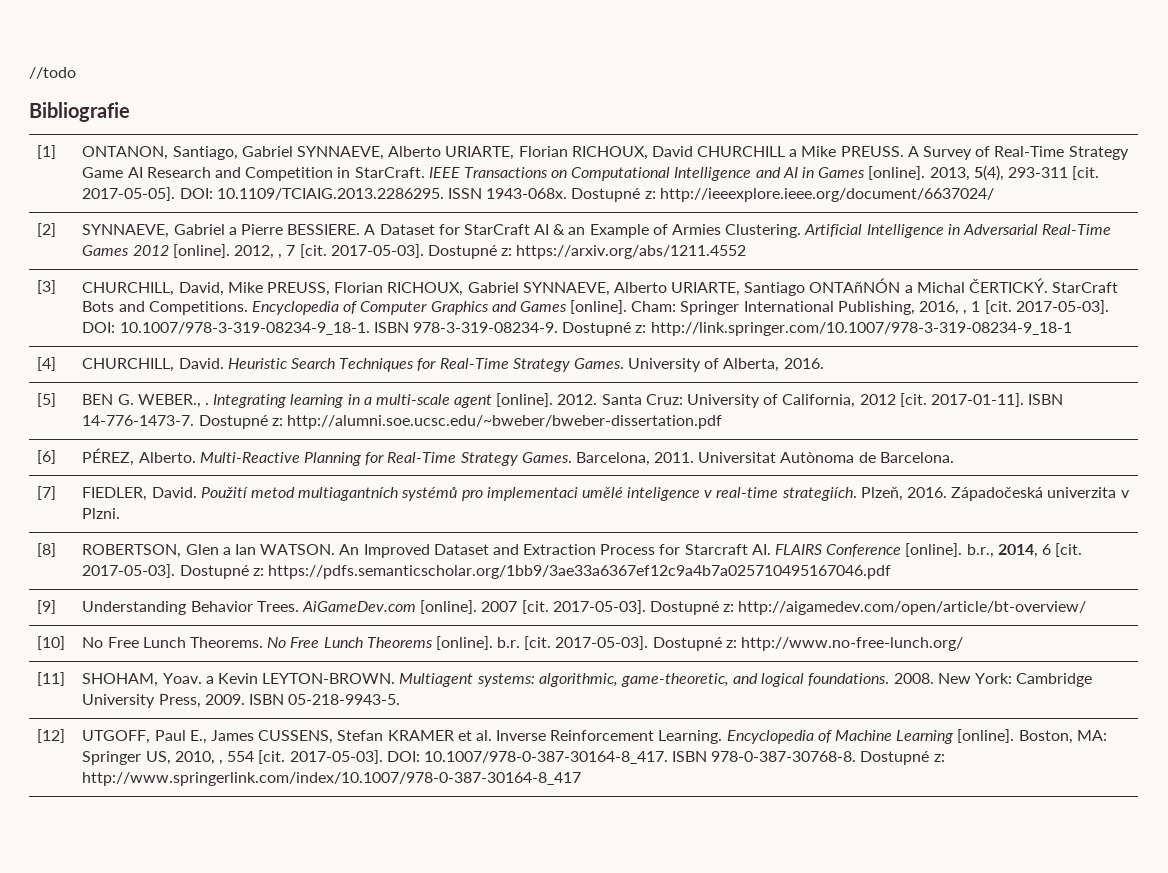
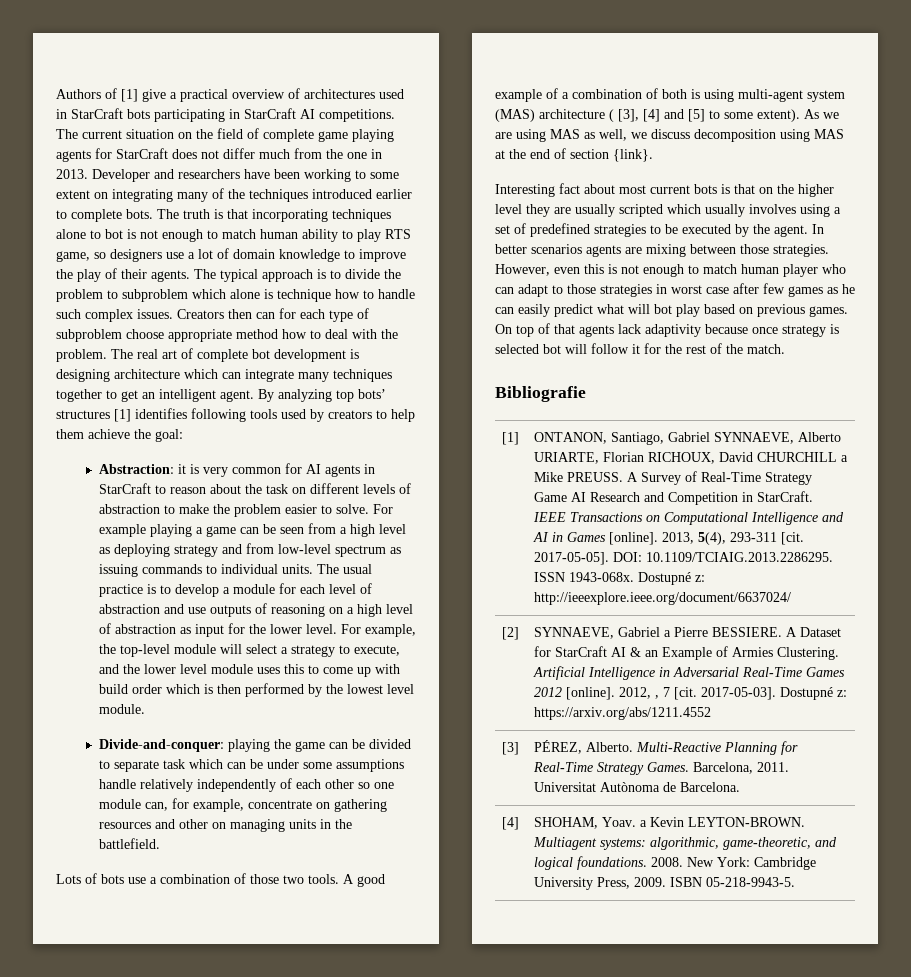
[29,67,76,79] //todo -> [56,88,404,102] [56,108,395,122] [56,128,394,142] [56,148,382,162] [56,169,399,182] [56,188,412,202] [56,209,391,222] [56,229,411,242] [56,248,406,262] [56,268,401,282] [56,289,415,302] [56,308,369,322] [56,329,398,342] [56,348,359,362] [56,369,392,382] [56,389,386,402] [56,408,415,422] [56,429,183,442] [98,463,375,477] [98,483,411,494] [98,504,393,517] [98,523,406,537] [98,543,401,557] [98,564,372,577] [98,583,372,597] [98,603,413,617] [98,623,416,637] [98,644,400,657] [98,664,400,677] [98,683,414,697] [98,704,145,714] [98,739,411,752] [98,759,404,772] [98,778,394,792] [98,798,387,812] [98,819,352,832] [98,838,160,849] [56,873,385,887] [495,88,845,102] [495,109,839,122] [495,129,844,142] [495,148,653,162] [495,183,834,197] [495,204,841,217] [495,223,824,237] [495,244,829,257] [495,264,846,277] [495,283,855,297] [495,304,848,317] [495,323,839,337] [495,343,785,354] Authors of [1] give a practical overview of architectures used in StarCraft bots participating in StarCraft AI competitions. The current situation on the field of complete game playing agents for StarCraft does not differ much from the one in 2013. Developer and researchers have been working to some extent on integrating many of the techniques introduced earlier to complete bots. The truth is that incorporating techniques alone to bot is not enough to match human ability to play RTS game, so designers use a lot of domain knowledge to improve the play of their agents. The typical approach is to divide the problem to subproblem which alone is technique how to handle such complex issues. Creators then can for each type of subproblem choose appropriate method how to deal with the problem. The real art of complete bot development is designing architecture which can integrate many techniques together to get an intelligent agent. By analyzing top bots’ structures [1] identifies following tools used by creators to help them achieve the goal: // Abstraction: it is very common for AI agents in StarCraft to reason about the task on different levels of abstraction to make the problem easier to solve. For example playing a game can be seen from a high level as deploying strategy and from low-level spectrum as issuing commands to individual units. The usual practice is to develop a module for each level of abstraction and use outputs of reasoning on a high level of abstraction as input for the lower level. For example, the top-level module will select a strategy to execute, and the lower level module uses this to come up with build order which is then performed by the lowest level module. // Divide-and-conquer: playing the game can be divided to separate task which can be under some assumptions handle relatively independently of each other so one module can, for example, concentrate on gathering resources and other on managing units in the battlefield. // Lots of bots use a combination of those two tools. A good example of a combination of both is using multi-agent system (MAS) architecture ( [3], [4] and [5] to some extent). As we are using MAS as well, we discuss decomposition using MAS at the end of section {link}. // Interesting fact about most current bots is that on the higher level they are usually scripted which usually involves using a set of predefined strategies to be executed by the agent. In better scenarios agents are mixing between those strategies. However, even this is not enough to match human player who can adapt to those strategies in worst case after few games as he can easily predict what will bot play based on previous games. On top of that agents lack adaptivity because once strategy is selected bot will follow it for the rest of the match.
[82,278,1119,296] [82,300,1109,315] [82,322,1072,336] [37,357,57,371] [82,358,824,372] [37,393,57,407] [82,393,1064,408] [82,415,722,429] [37,450,57,464] | CHURCHILL, David, Mike PREUSS, Florian RICHOUX, Gabriel SYNNAEVE, Alberto URIARTE, Santiago ONTAñNÓN a Michal ČERTICKÝ. StarCraft Bots and Competitions. Encyclopedia of Computer Graphics and Games [online]. Cham: Springer International Publishing, 2016, , 1 [cit. 2017-05-03]. DOI: 10.1007/978-3-319-08234-9_18-1. ISBN 978-3-319-08234-9. Dostupné z: http://link.springer.com/10.1007/978-3-319-08234-9_18-1 // [4] | CHURCHILL, David. Heuristic Search Techniques for Real-Time Strategy Games. University of Alberta, 2016. // [5] | BEN G. WEBER., . Integrating learning in a multi-scale agent [online]. 2012. Santa Cruz: University of California, 2012 [cit. 2017-01-11]. ISBN 14-776-1473-7. Dostupné z: http://alumni.soe.ucsc.edu/~bweber/bweber-dissertation.pdf // [6] -> (520, 748) none
[37,486,57,500] [82,487,1130,501] [82,508,121,519] [37,543,57,557] [82,543,1083,558] [82,564,891,579] [37,600,57,614] [82,600,1087,615] [37,636,66,650] [82,636,963,651] [37,672,66,686] [7] | FIEDLER, David. Použití metod multiagantních systémů pro implementaci umělé inteligence v real-time strategiích. Plzeň, 2016. Západočeská univerzita v Plzni. // [8] | ROBERTSON, Glen a Ian WATSON. An Improved Dataset and Extraction Process for Starcraft AI. FLAIRS Conference [online]. b.r., 2014, 6 [cit. 2017-05-03]. Dostupné z: https://pdfs.semanticscholar.org/1bb9/3ae33a6367ef12c9a4b7a025710495167046.pdf // [9] | Understanding Behavior Trees. AiGameDev.com [online]. 2007 [cit. 2017-05-03]. Dostupné z: http://aigamedev.com/open/article/bt-overview/ // [10] | No Free Lunch Theorems. No Free Lunch Theorems [online]. b.r. [cit. 2017-05-03]. Dostupné z: http://www.no-free-lunch.org/ // [11] -> [502,817,520,830] [4]
[37,729,66,743] [82,729,1107,744] [82,750,945,765] [82,772,582,786] // [12] | UTGOFF, Paul E., James CUSSENS, Stefan KRAMER et al. Inverse Reinforcement Learning. Encyclopedia of Machine Learning [online]. Boston, MA: Springer US, 2010, , 554 [cit. 2017-05-03]. DOI: 10.1007/978-0-387-30164-8_417. ISBN 978-0-387-30768-8. Dostupné z: http://www.springerlink.com/index/10.1007/978-0-387-30164-8_417 -> (796, 882) none

